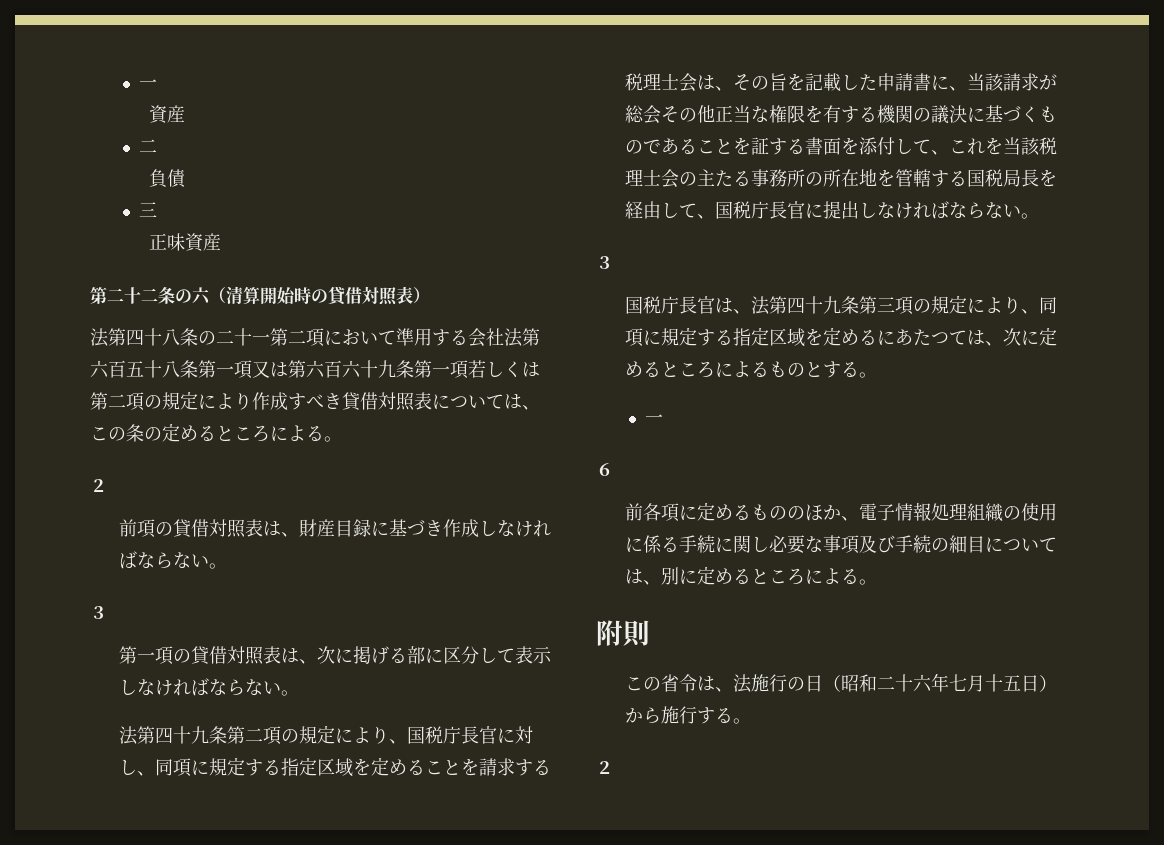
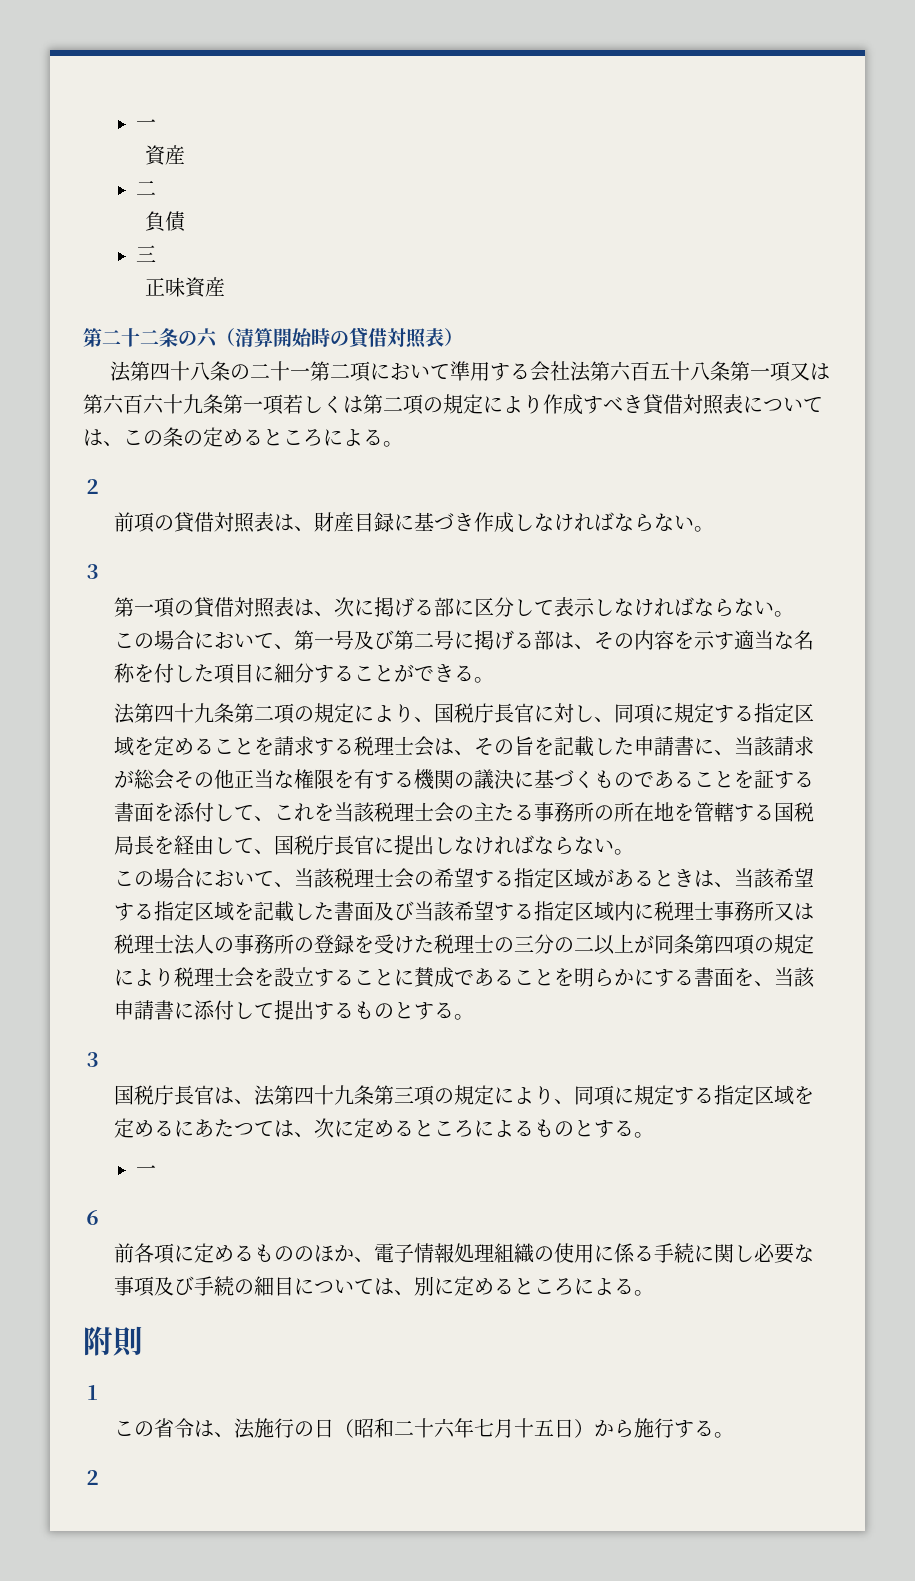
(300, 693) none -> [113,630,814,650] [113,663,494,684] // この場合において、第一号及び第二号に掲げる部は、その内容を示す適当な名称を付した項目に細分することができる。
(1040, 216) none -> [113,868,814,889] [113,901,814,922] [113,934,814,955] [113,967,815,988] [113,1000,474,1020] // この場合において、当該税理士会の希望する指定区域があるときは、当該希望する指定区域を記載した書面及び当該希望する指定区域内に税理士事務所又は税理士法人の事務所の登録を受けた税理士の三分の二以上が同条第四項の規定により税理士会を設立することに賛成であることを明らかにする書面を、当該申請書に添付して提出するものとする。
(650, 633) none -> [83,1385,102,1400] // １

